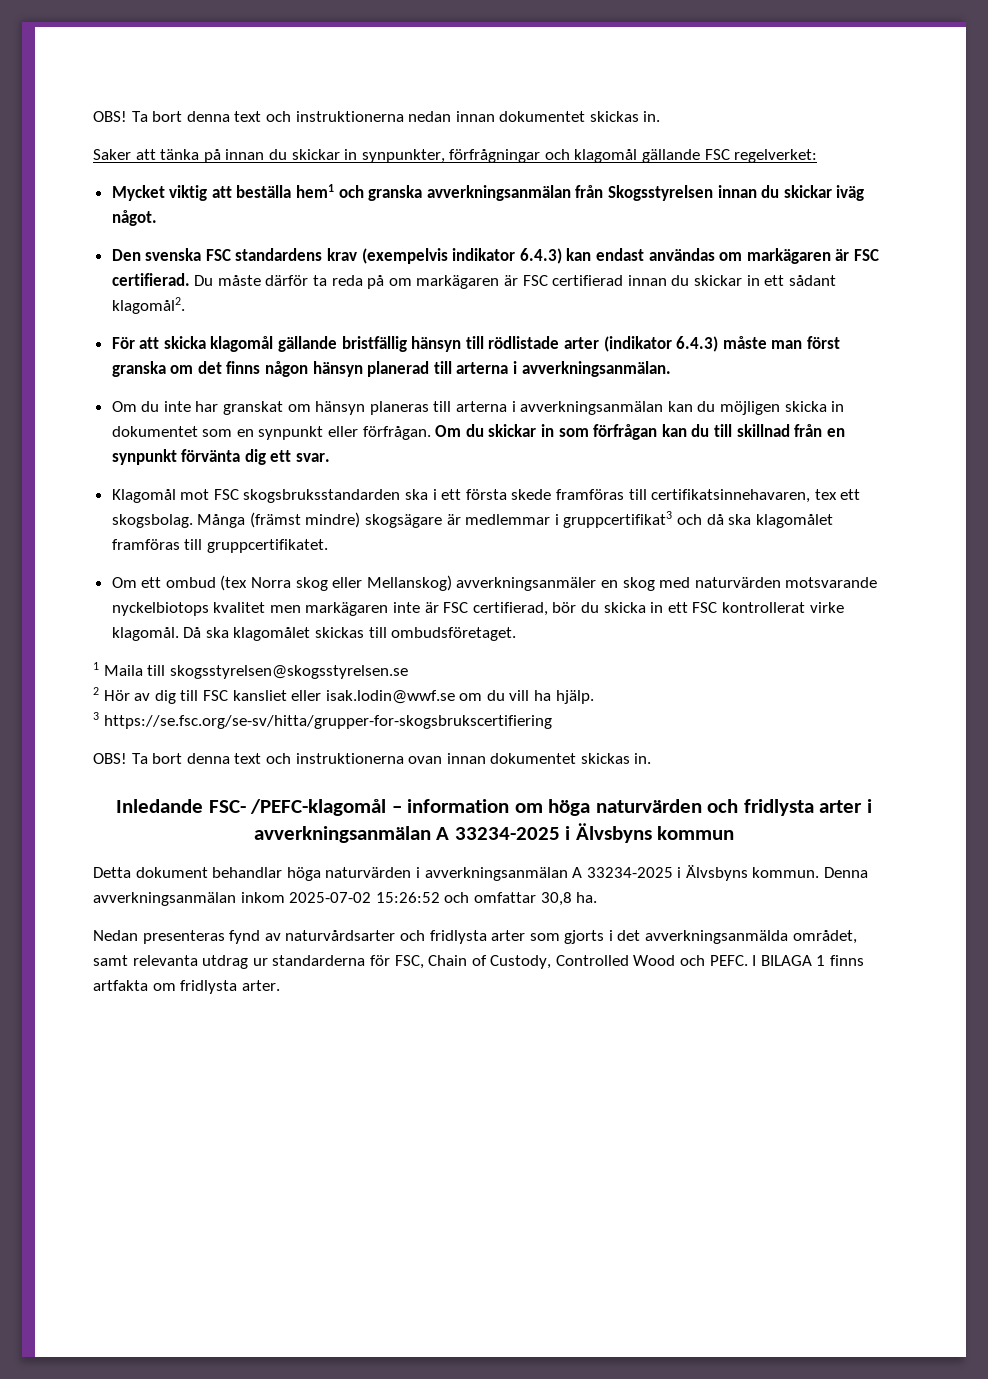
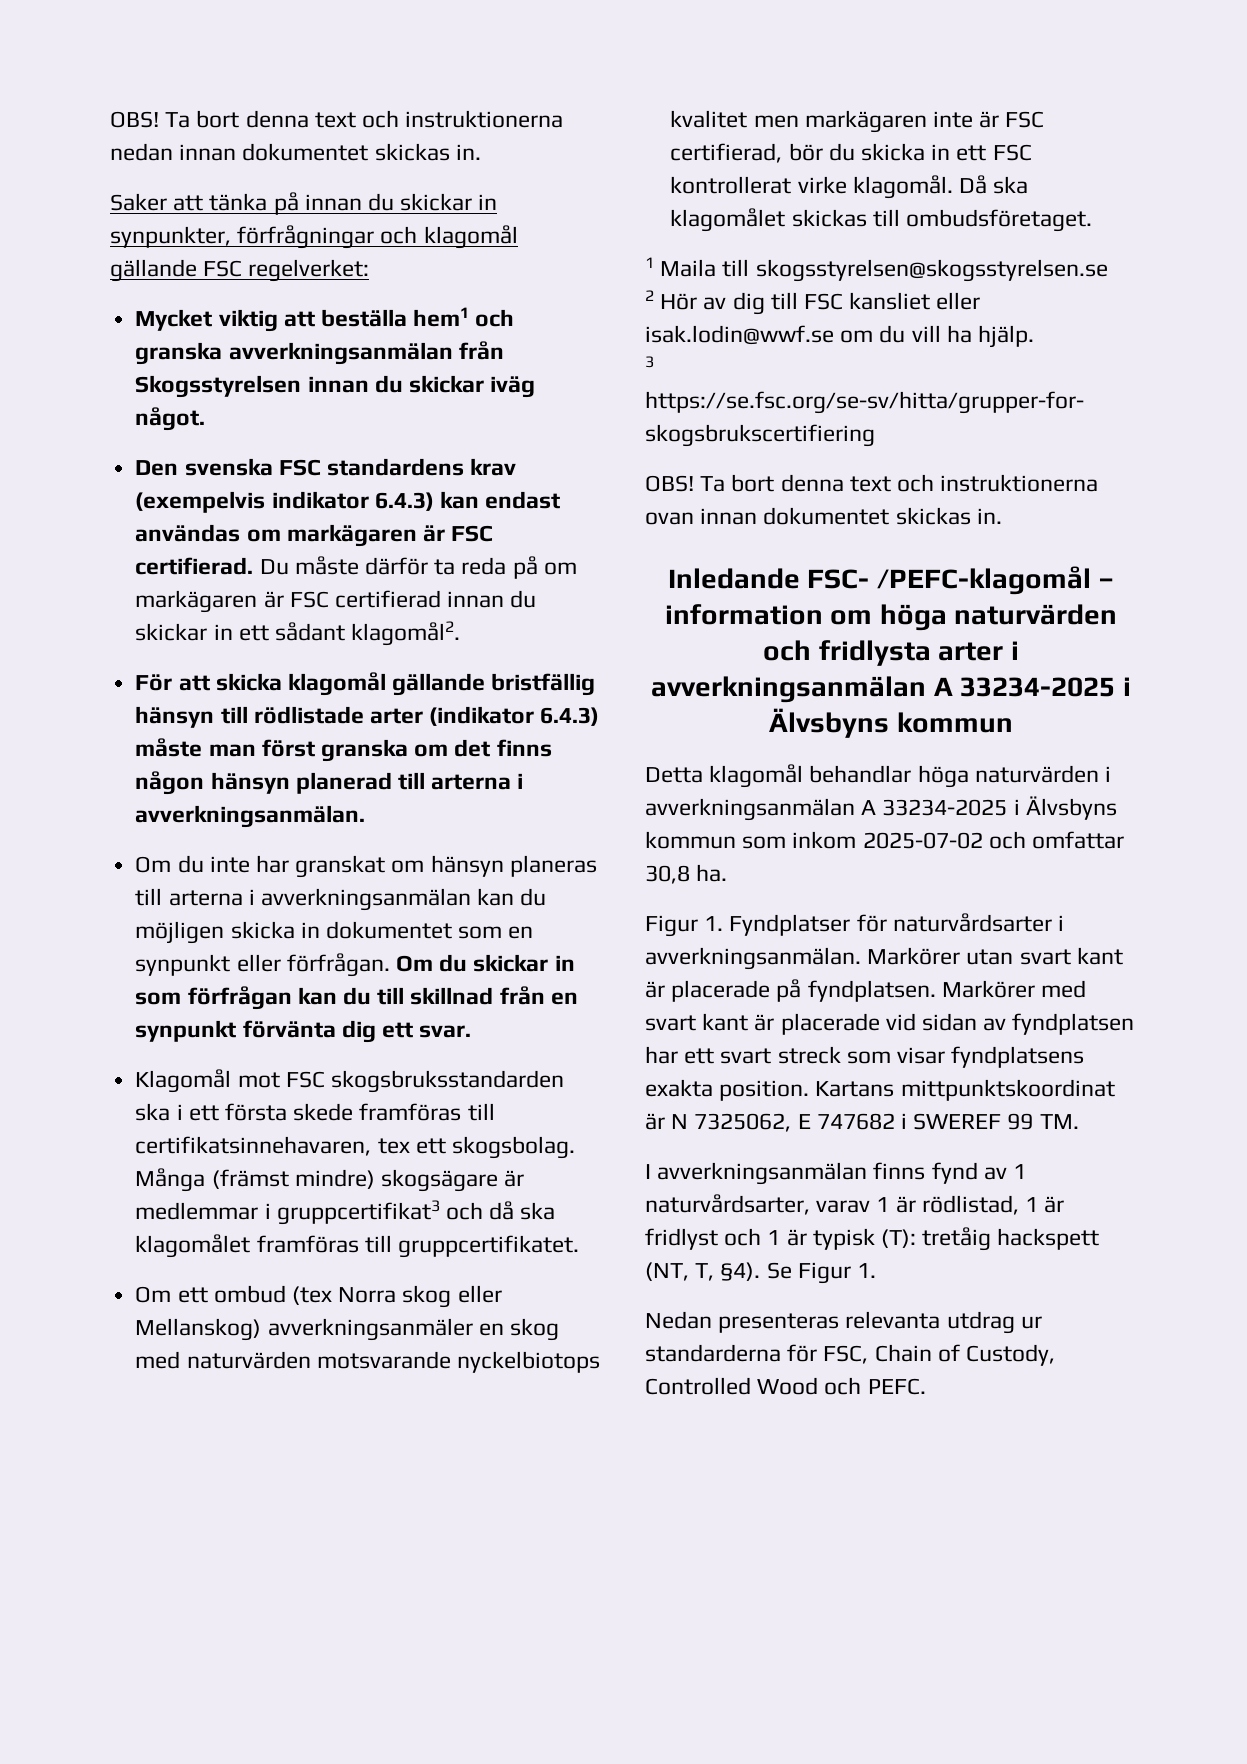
[135,867,208,878] dokument -> [709,764,804,788] klagomål
[752,867,869,878] [93,892,236,906] kommun. Denna avverkningsanmälan -> [645,831,787,849] kommun som
[375,892,440,903] 15:26:52 -> (983, 840) none
[93,930,857,944] [93,955,128,966] Nedan presenteras fynd av naturvårdsarter och fridlysta arter som gjorts i det avverkningsanmälda området, samt -> [645,913,1065,937] [645,947,1123,970] [645,979,1087,1002] [645,1013,1135,1035] [645,1046,1085,1068] [645,1079,1115,1101] [645,1113,1079,1132] [645,1162,1027,1185] [645,1194,1065,1215] [645,1227,1100,1251] [645,1262,877,1284] [645,1311,840,1333] Figur 1. Fyndplatser för naturvårdsarter i avverkningsanmälan. Markörer utan svart kant är placerade på fyndplatsen. Markörer med svart kant är placerade vid sidan av fyndplatsen har ett svart streck som visar fyndplatsens exakta position. Kartans mittpunktskoordinat är N 7325062, E 747682 i SWEREF 99 TM. // I avverkningsanmälan finns fynd av 1 naturvårdsarter, varav 1 är rödlistad, 1 är fridlyst och 1 är typisk (T): tretåig hackspett (NT, T, §4). Se Figur 1. // Nedan presenteras
[752,955,865,966] [93,980,280,994] I BILAGA 1 finns artfakta om fridlysta arter. -> (926, 1386) none

